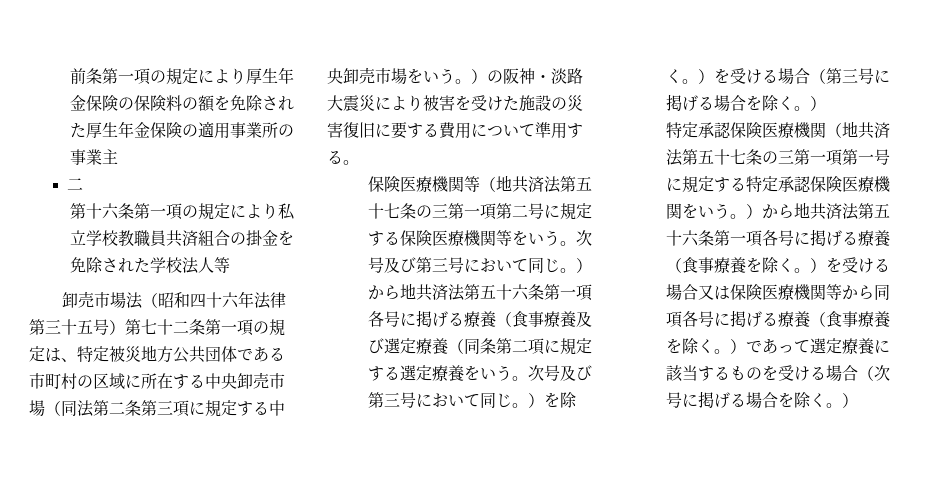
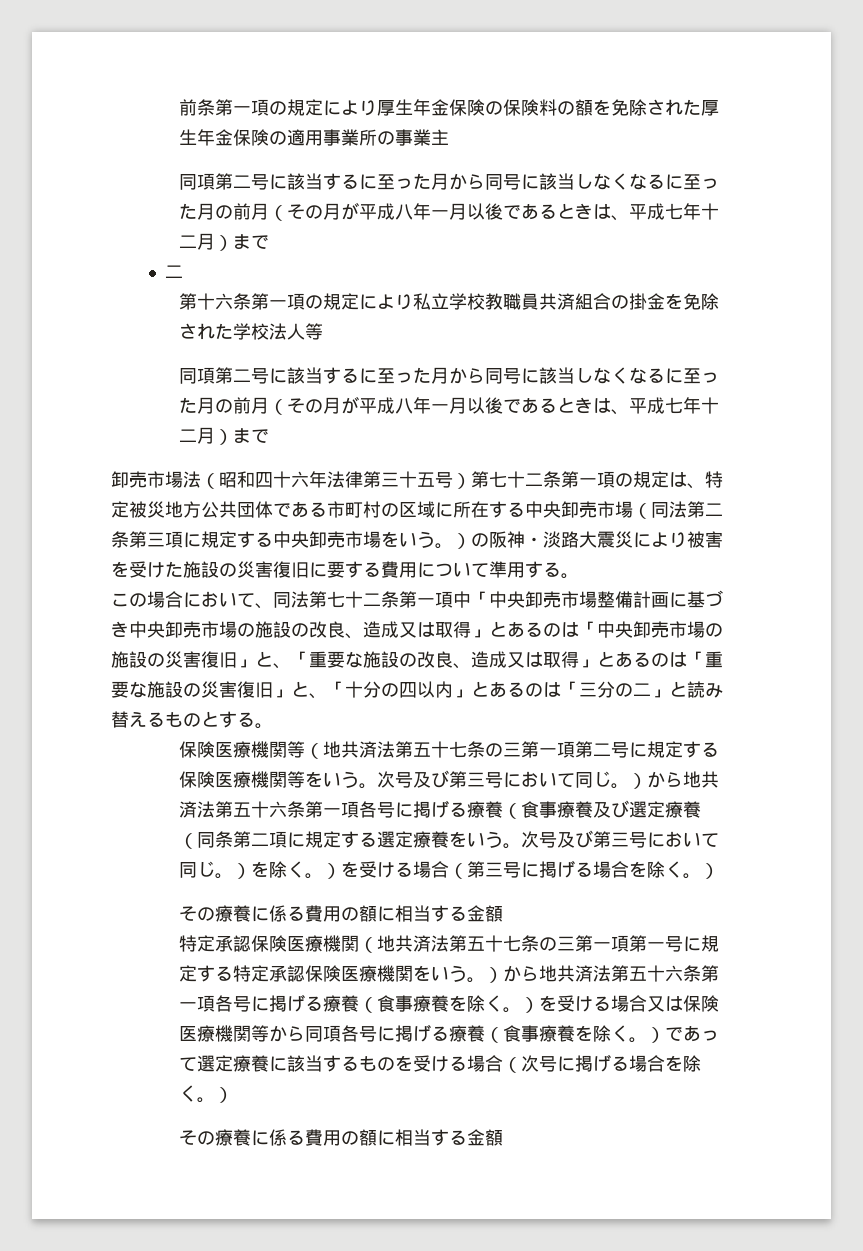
(119, 156) none -> [179,173,720,190] [179,202,720,221] [179,233,270,251] // 同項第二号に該当するに至った月から同号に該当しなくなるに至った月の前月（その月が平成八年一月以後であるときは、平成七年十二月）まで
(231, 265) none -> [179,367,720,384] [179,396,720,415] [179,427,270,445] // 同項第二号に該当するに至った月から同号に該当しなくなるに至った月の前月（その月が平成八年一月以後であるときは、平成七年十二月）まで
(359, 162) none -> [111,590,723,609] [111,621,723,639] [111,651,723,669] [111,681,723,699] [111,711,273,729] // この場合において、同法第七十二条第一項中「中央卸売市場整備計画に基づき中央卸売市場の施設の改良、造成又は取得」とあるのは「中央卸売市場の施設の災害復旧」と、「重要な施設の改良、造成又は取得」とあるのは「重要な施設の災害復旧」と、「十分の四以内」とあるのは「三分の二」と読み替えるものとする。
(827, 103) none -> [179,905,504,922] // その療養に係る費用の額に相当する金額
(859, 400) none -> [179,1129,504,1146] // その療養に係る費用の額に相当する金額

